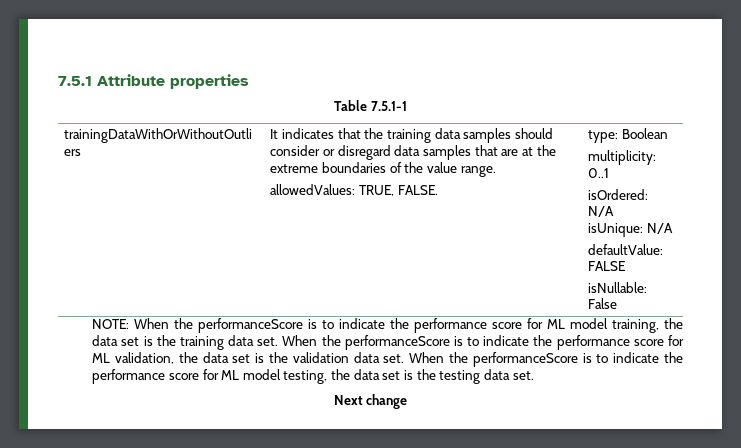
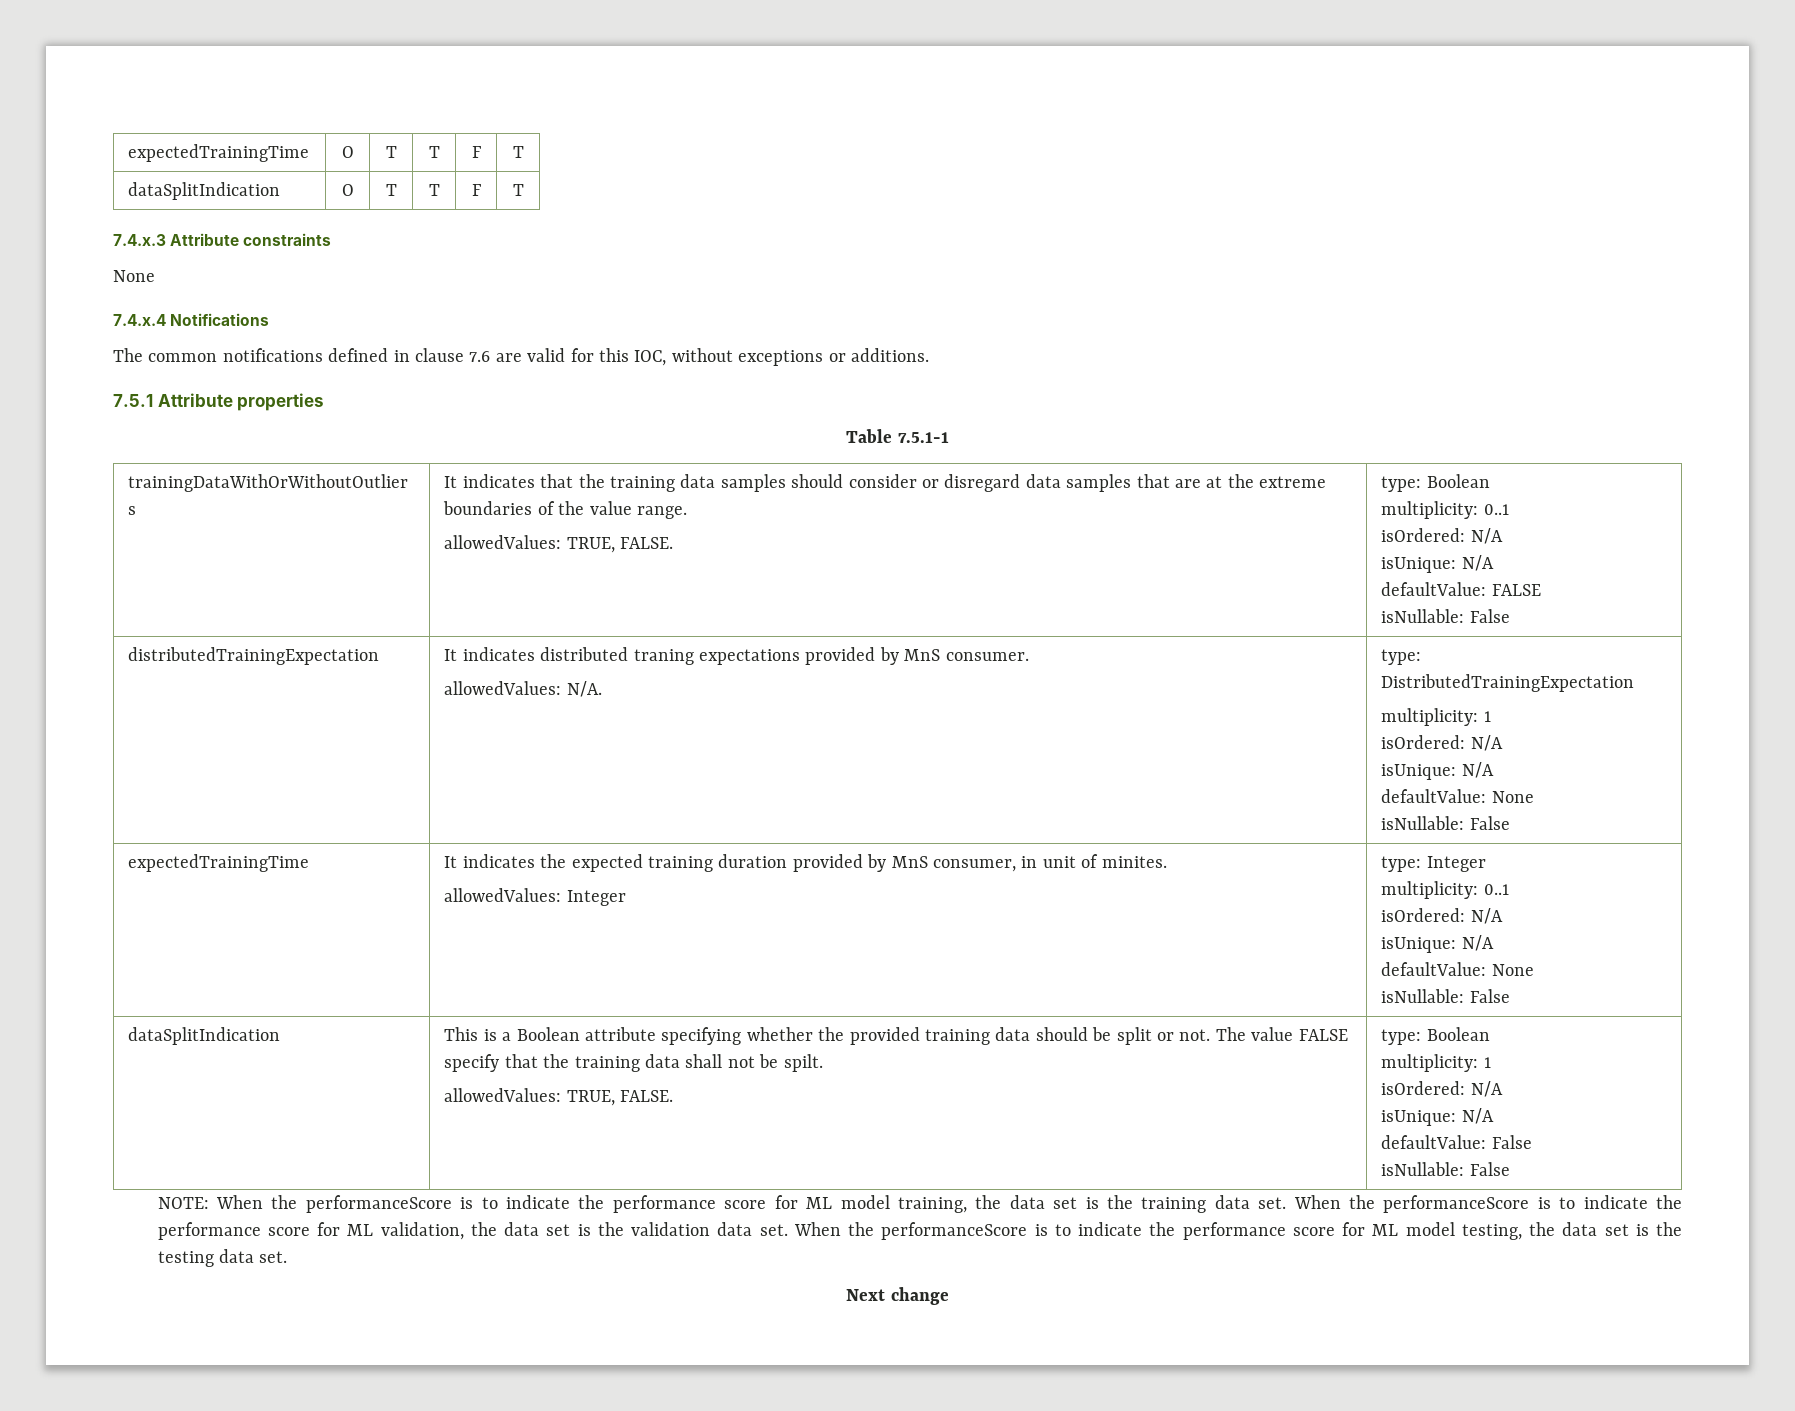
(58, 81) none -> [128,144,310,162] [341,146,354,158] [385,146,397,158] [428,146,440,158] [471,146,481,158] [512,146,524,158] [128,182,281,200] [341,184,354,196] [385,184,397,196] [428,184,440,196] [471,184,481,196] [512,184,524,196] [113,233,332,246] [113,270,155,282] [113,313,270,326] [113,348,929,366] expectedTrainingTime | O | T | T | F | T // dataSplitIndication | O | T | T | F | T // 7.4.x.3 Attribute constraints // None // 7.4.x.4 Notifications // The common notifications defined in clause 7.6 are valid for this IOC, without exceptions or additions. //
(618, 303) none -> [128,647,380,665] [444,647,1029,665] [444,681,602,697] [1381,649,1422,665] [1381,674,1635,692] [1381,708,1491,726] [1381,735,1503,751] [1381,762,1494,780] [1381,789,1534,803] [1381,816,1510,830] [128,854,310,872] [444,854,1167,872] [444,888,626,906] [1381,856,1486,872] [1381,881,1509,899] [1381,908,1503,924] [1381,935,1494,953] [1381,962,1534,976] [1381,989,1510,1003] [128,1027,281,1045] [444,1027,1348,1045] [444,1054,823,1072] [444,1088,674,1106] [1381,1027,1490,1045] [1381,1054,1491,1072] [1381,1081,1503,1097] [1381,1108,1494,1126] [1381,1135,1532,1149] [1381,1162,1510,1176] // distributedTrainingExpectation | It indicates distributed traning expectations provided by MnS consumer. // allowedValues: N/A. | type: DistributedTrainingExpectation // multiplicity: 1 // isOrdered: N/A // isUnique: N/A // defaultValue: None // isNullable: False // expectedTrainingTime | It indicates the expected training duration provided by MnS consumer, in unit of minites. // allowedValues: Integer | type: Integer // multiplicity: 0..1 // isOrdered: N/A // isUnique: N/A // defaultValue: None // isNullable: False // dataSplitIndication | This is a Boolean attribute specifying whether the provided training data should be split or not. The value FALSE specify that the training data shall not be spilt. // allowedValues: TRUE, FALSE. | type: Boolean // multiplicity: 1 // isOrdered: N/A // isUnique: N/A // defaultValue: False // isNullable: False

